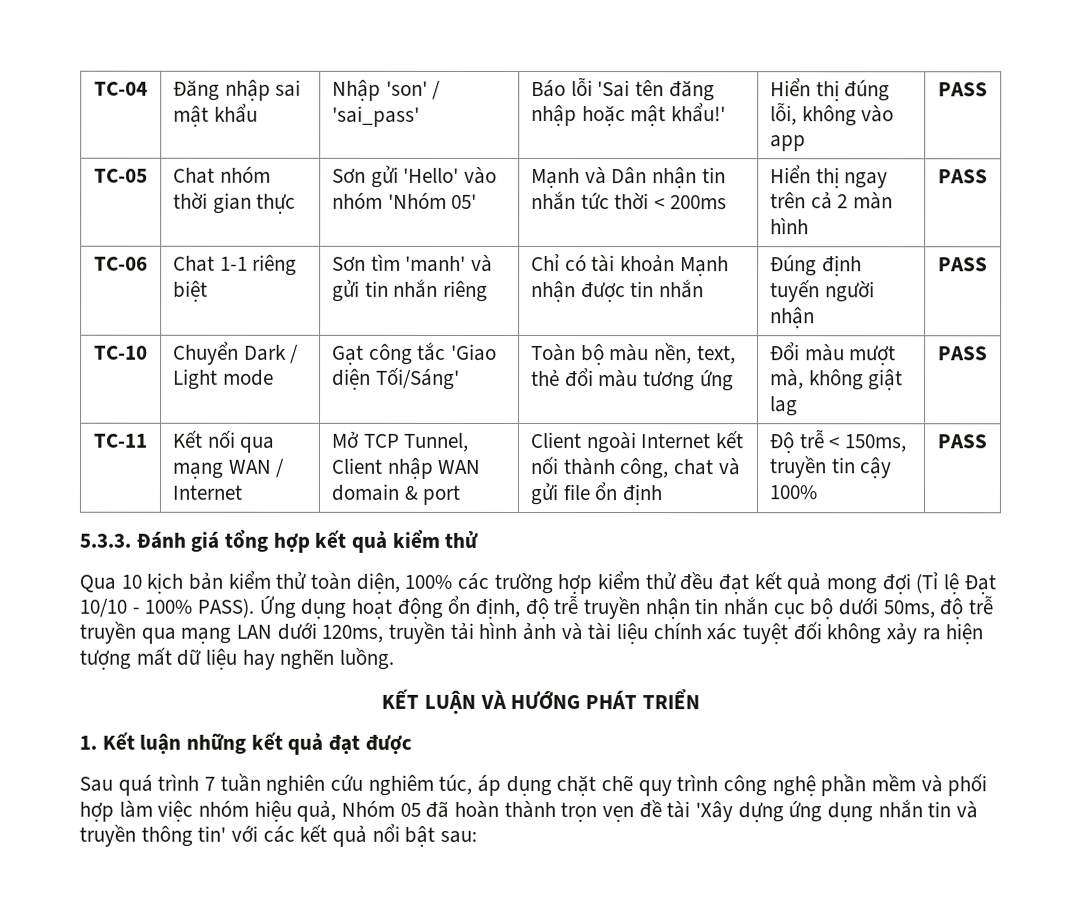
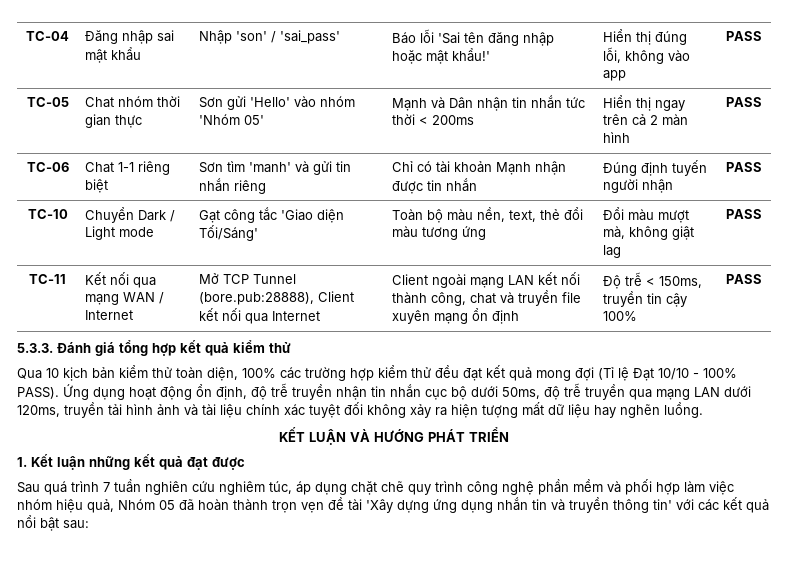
[404,432,470,452] [331,457,481,479] [331,483,461,505] Tunnel, Client nhập WAN domain & port -> [253,274,297,284] [199,291,355,305] [199,308,321,324] Tunnel (bore.pub:28888), Client kết nối qua Internet
[641,433,712,449] Internet -> [470,275,535,288] mạng LAN
[530,482,590,506] gửi file -> [518,290,582,306] [392,310,469,324] truyền file xuyên mạng

